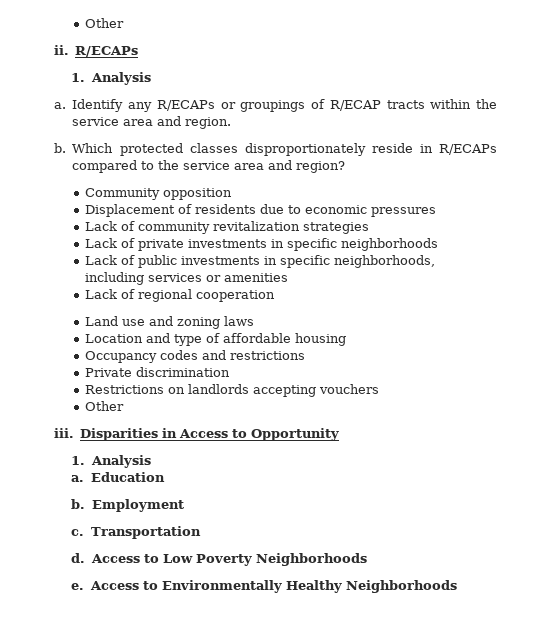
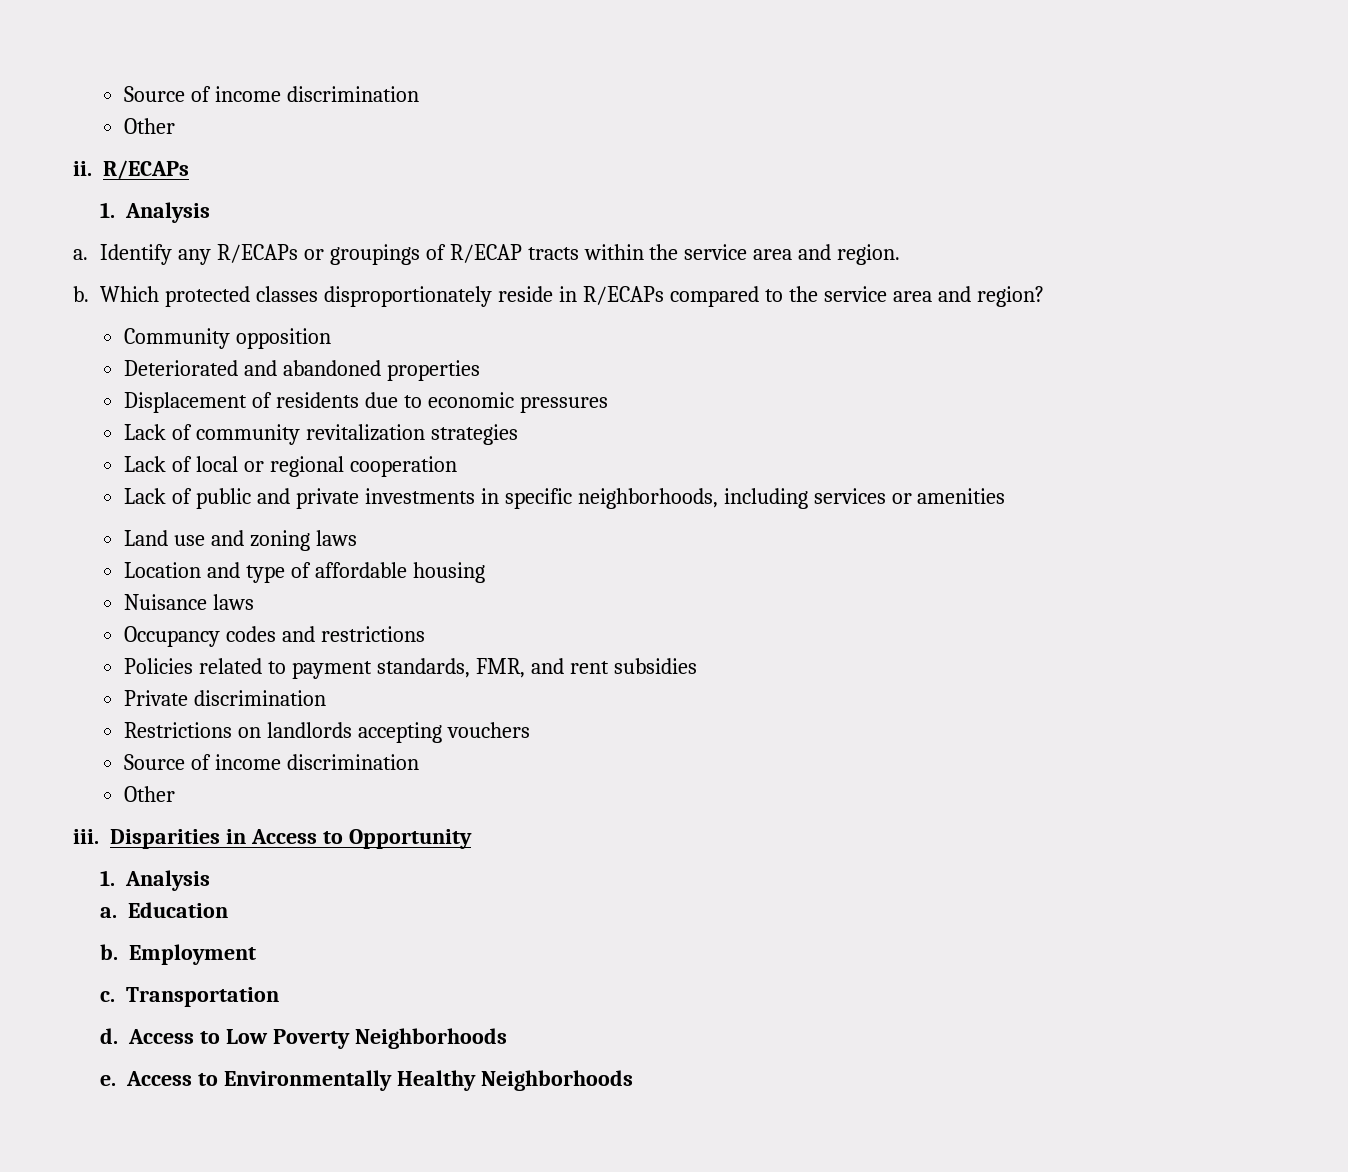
(85, 23) none -> [124,86,419,102] Source of income discrimination //
(233, 194) none -> [124,360,480,381] // Deteriorated and abandoned properties
[138,238,439,251] private investments in specific neighborhoods -> [196,456,457,477] local or regional cooperation
(178, 261) none -> [256,488,359,509] and private
[85,289,276,302] // Lack of regional cooperation -> (1006, 496) none
(347, 339) none -> [124,594,255,610] // Nuisance laws
(306, 355) none -> [124,658,697,679] // Policies related to payment standards, FMR, and rent subsidies
(380, 389) none -> [124,754,419,770] // Source of income discrimination

